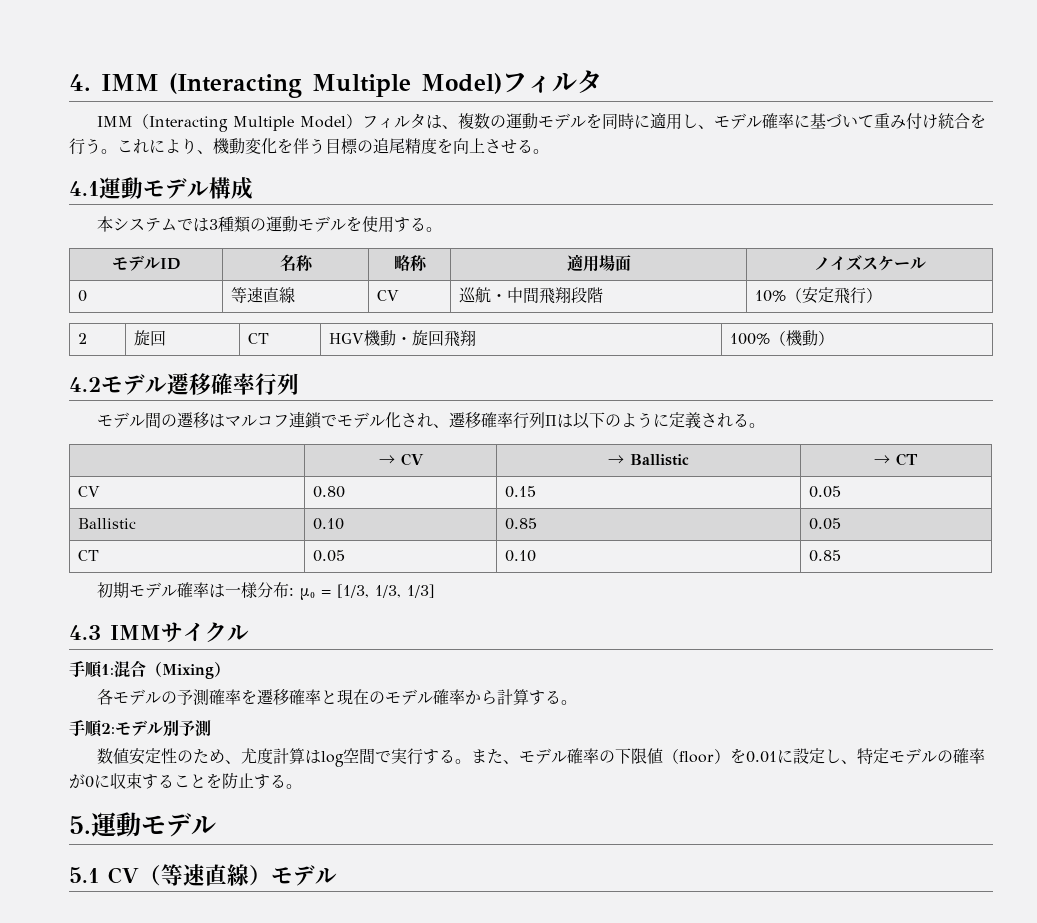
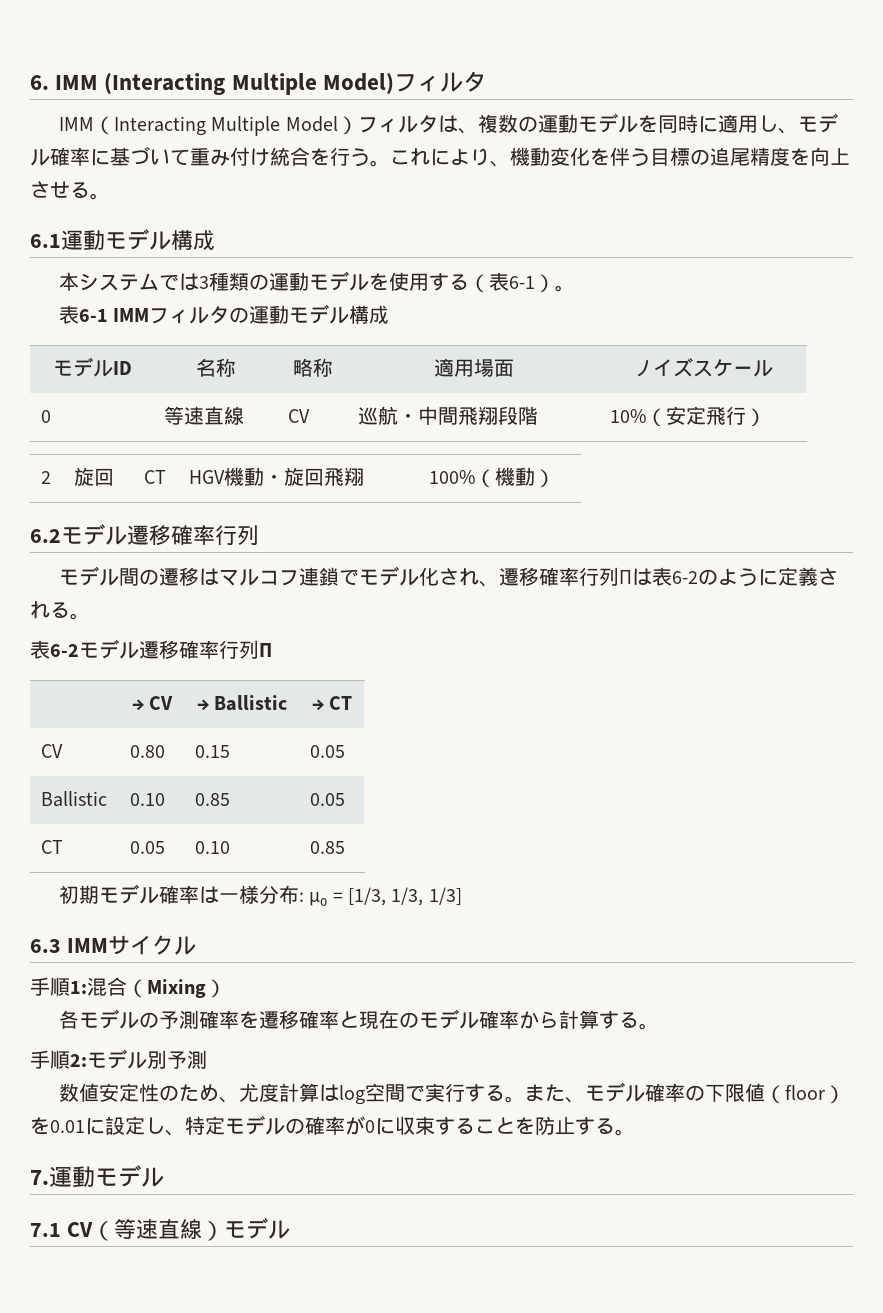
[69,74,91,91] 4. -> [30,75,49,90] 6.
[69,181,99,196] 4.1 -> [30,234,61,248] 6.1
[426,227,443,232] 。 -> [468,272,575,293] [58,304,390,324] （表6-1）。 // 表6-1 IMMフィルタの運動モデル構成
[69,377,101,392] 4.2 -> [30,529,61,543] 6.2
[573,412,606,429] 以下 -> [651,567,698,586] 表6-2
(766, 425) none -> [30,639,272,659] // 表6-2モデル遷移確率行列Π
[69,625,101,640] 4.3 -> [30,939,61,953] 6.3
[69,816,91,834] 5. -> [30,1170,49,1185] 7.
[69,867,99,883] 5.1 -> [30,1223,61,1237] 7.1

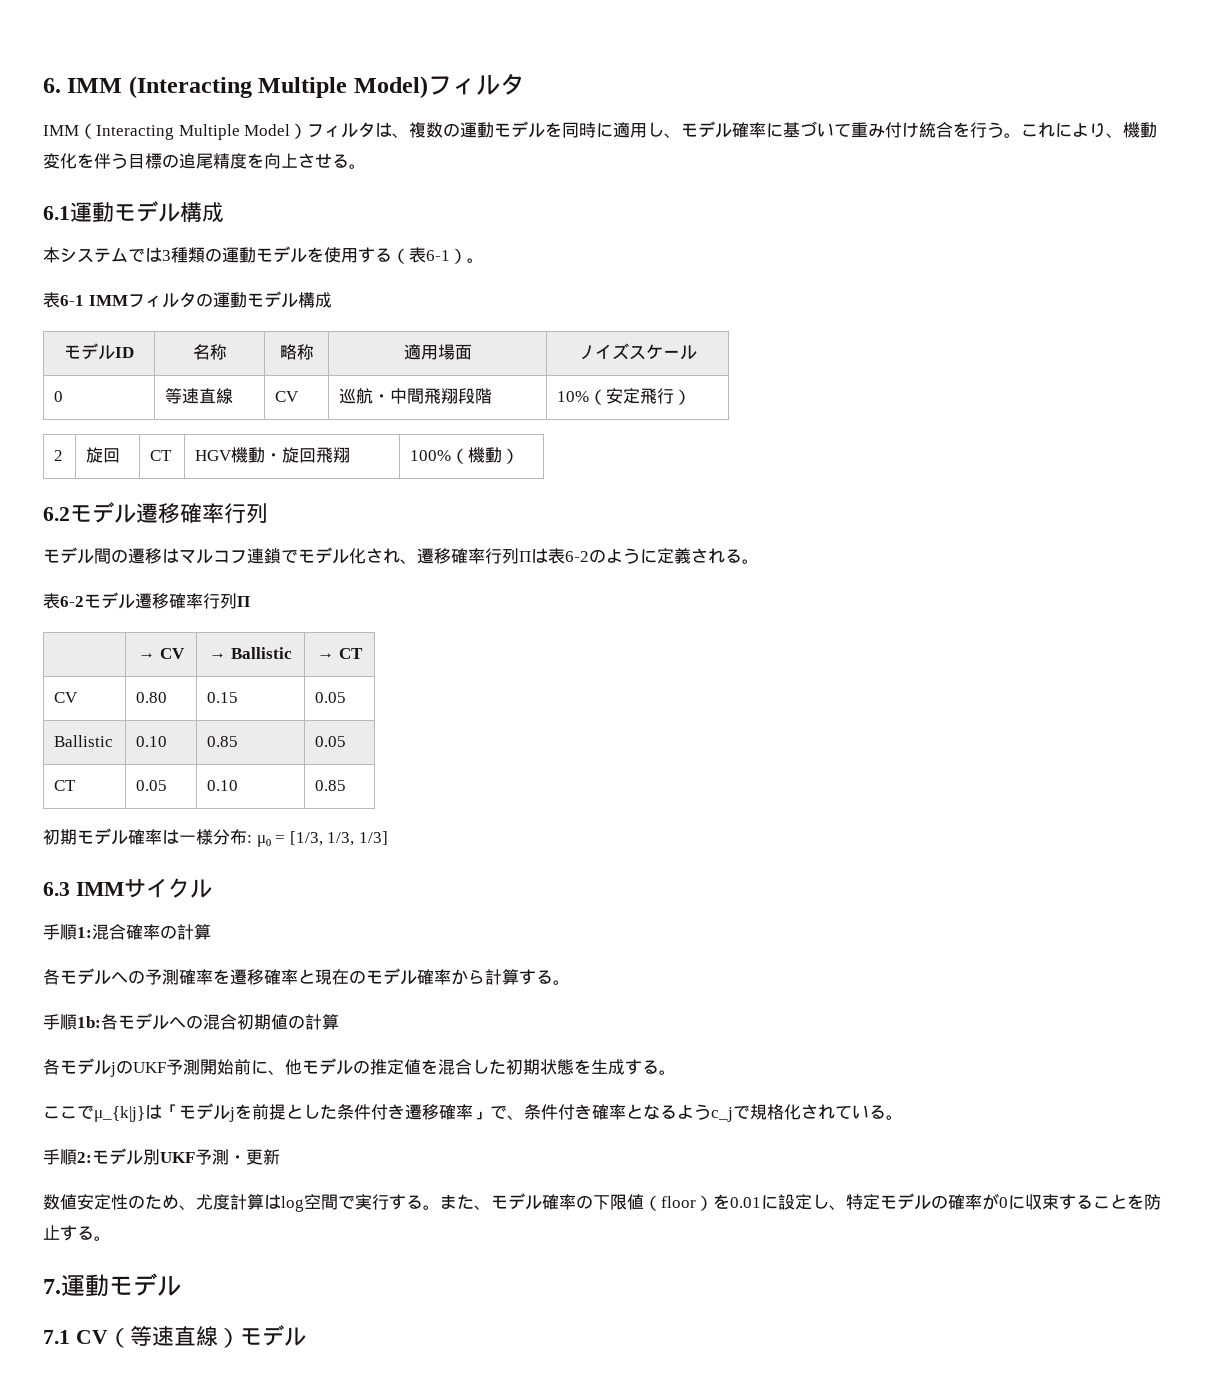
[127,979,226,998] [58,1009,139,1029] （Mixing） // 各モデル -> [126,924,211,940] [43,968,128,985] 確率の計算 // 各モデルへ
(659, 1026) none -> [43,1013,339,1030] [43,1058,676,1077] [43,1103,903,1122] // 手順1b:各モデルへの混合初期値の計算 // 各モデルjのUKF予測開始前に、他モデルの推定値を混合した初期状態を生成する。 // ここでμ_{k|j}は「モデルjを前提とした条件付き遷移確率」で、条件付き確率となるようc_jで規格化されている。
[167,1050,207,1069] 予測 -> [160,1149,280,1165] UKF予測・更新

